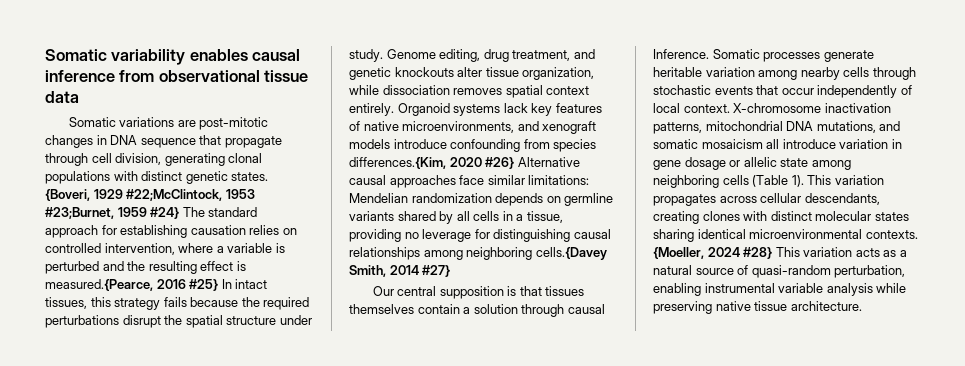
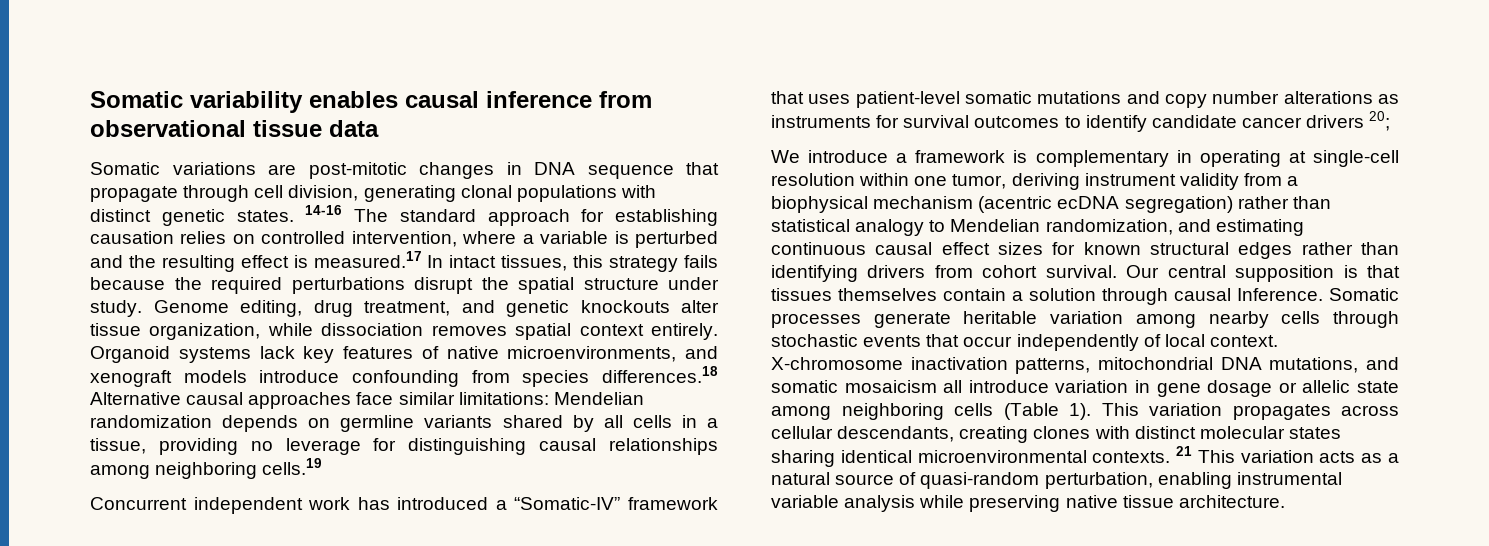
[45,189,255,201] [45,207,180,219] {Boveri, 1929 #22;McClintock, 1953 #23;Burnet, 1959 #24} -> [305,205,343,215] 14-16
[45,279,219,291] measured.{Pearce, 2016 #25} -> [313,251,422,268] measured.17
[349,157,515,169] differences.{Kim, 2020 #26} -> [602,366,719,383] differences.18
[535,247,607,260] [349,265,451,277] cells.{Davey Smith, 2014 #27} // -> [262,458,323,475] [90,497,718,514] [771,91,1399,108] [771,111,1391,132] [771,150,1399,167] [771,173,1299,190] [771,196,1331,213] [771,219,1304,236] [771,242,1399,259] [771,265,1117,282] cells.19 // Concurrent independent work has introduced a “Somatic-IV” framework that uses patient-level somatic mutations and copy number alterations as instruments for survival outcomes to identify candidate cancer drivers 20; // We introduce a framework is complementary in operating at single-cell resolution within one tumor, deriving instrument validity from a biophysical mechanism (acentric ecDNA segregation) rather than statistical analogy to Mendelian randomization, and estimating continuous causal effect sizes for known structural edges rather than identifying drivers from cohort survival.
[653,247,773,259] {Moeller, 2024 #28} -> [1176,446,1193,456] 21

